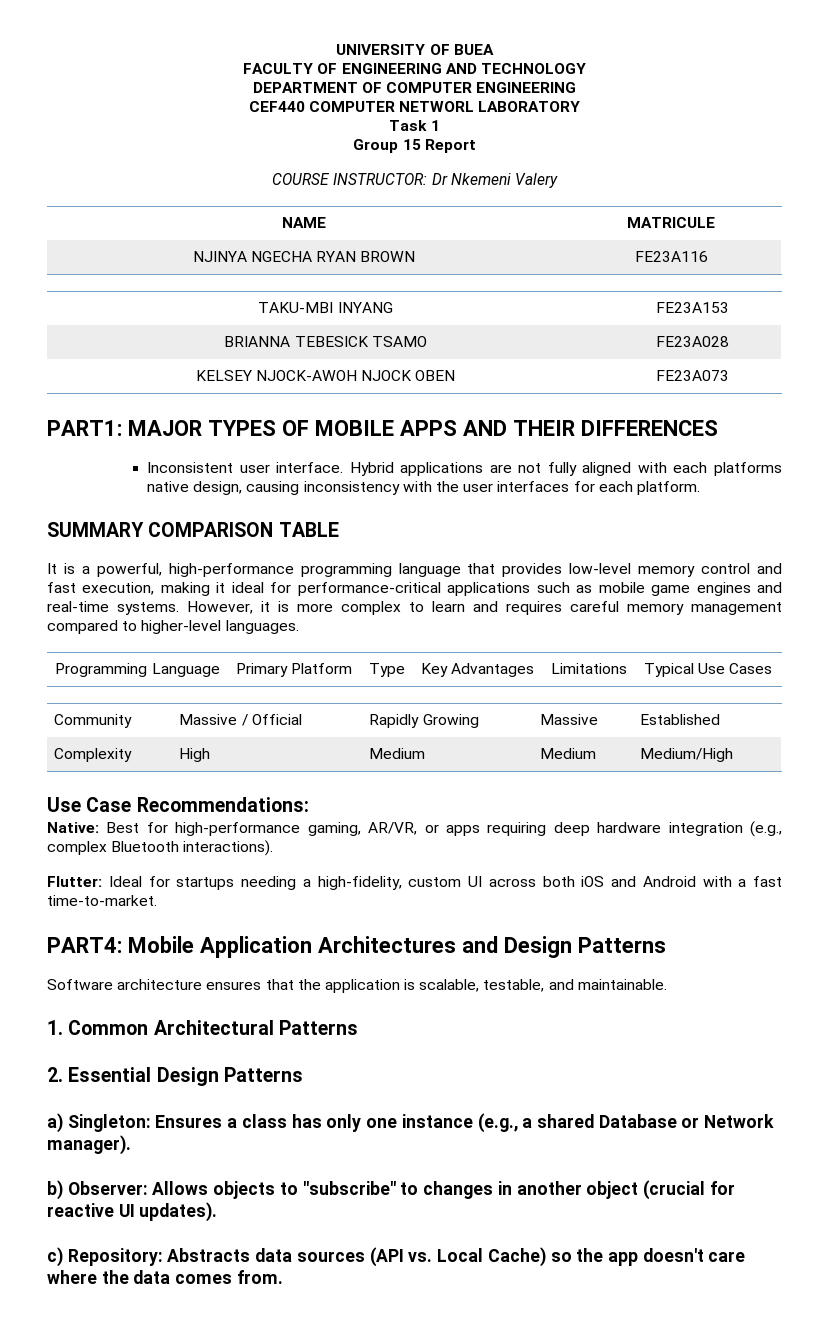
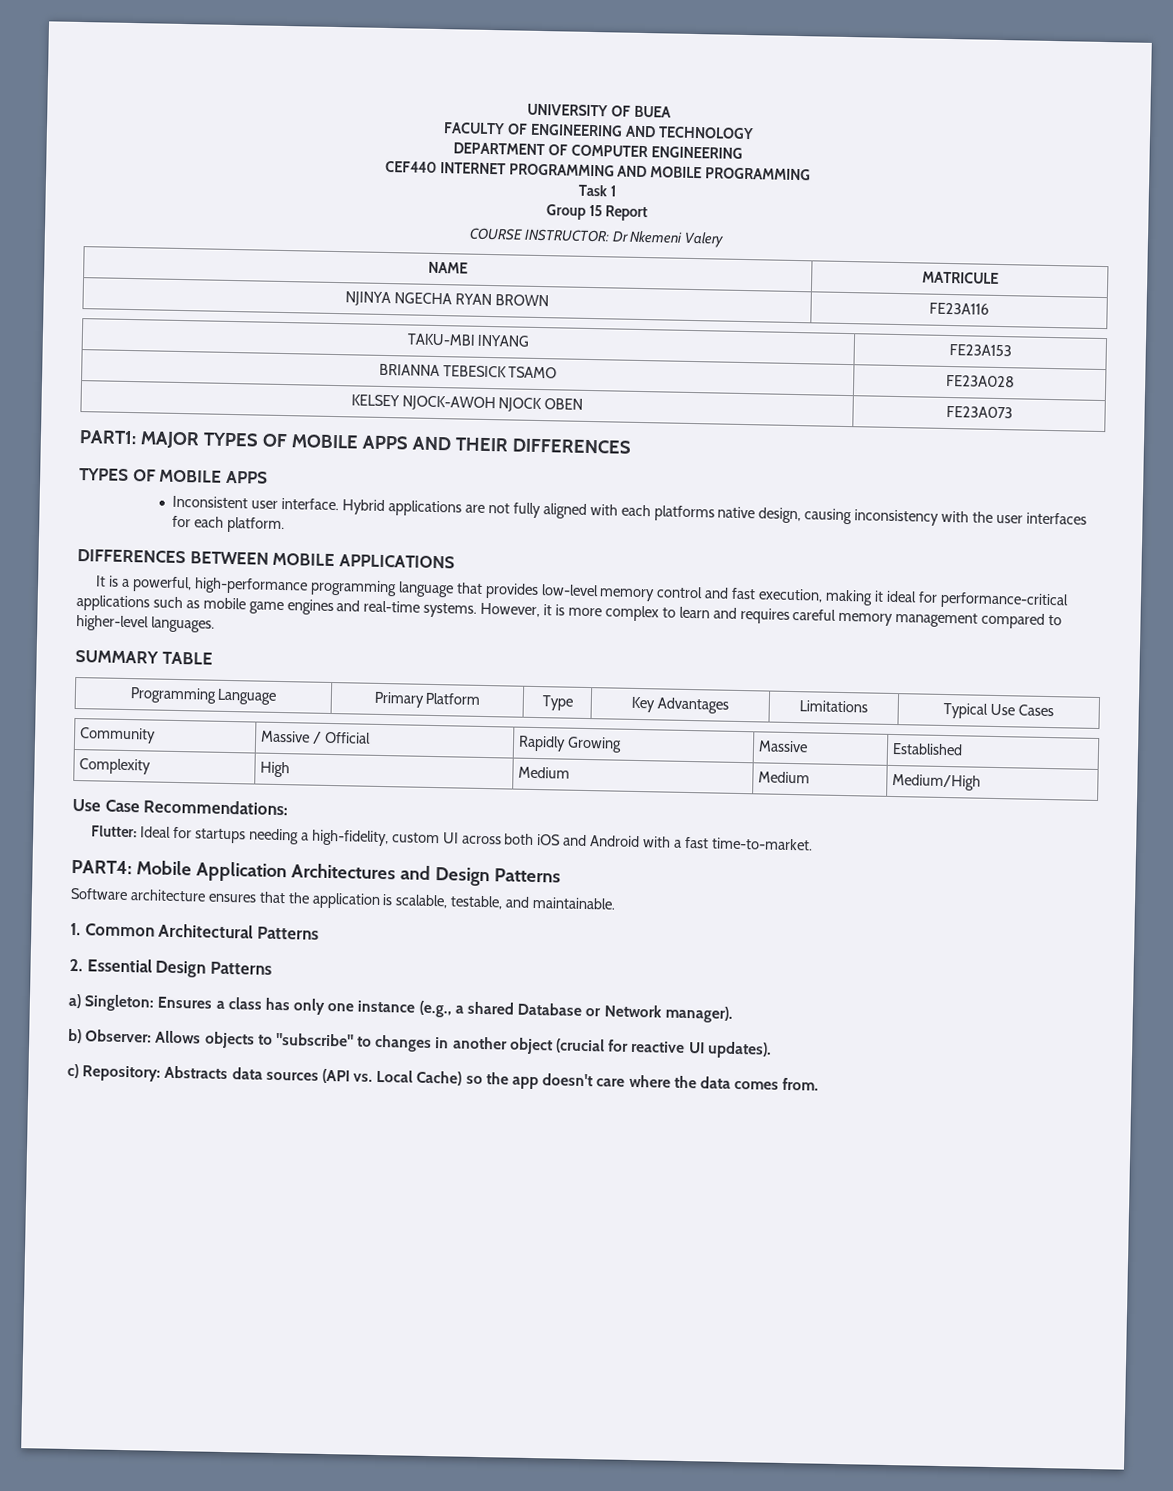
[308,101,581,112] COMPUTER NETWORL LABORATORY -> [439,162,812,181] INTERNET PROGRAMMING AND MOBILE PROGRAMMING
(718, 428) none -> [79,468,268,484] // TYPES OF MOBILE APPS
[47,522,339,537] SUMMARY COMPARISON TABLE -> [77,549,455,569] DIFFERENCES BETWEEN MOBILE APPLICATIONS
(299, 627) none -> [75,649,213,665] // SUMMARY TABLE
[47,821,782,837] [47,840,274,856] // Native: Best for high-performance gaming, AR/VR, or apps requiring deep hardware integration (e.g., complex Bluetooth interactions). -> (289, 807) none

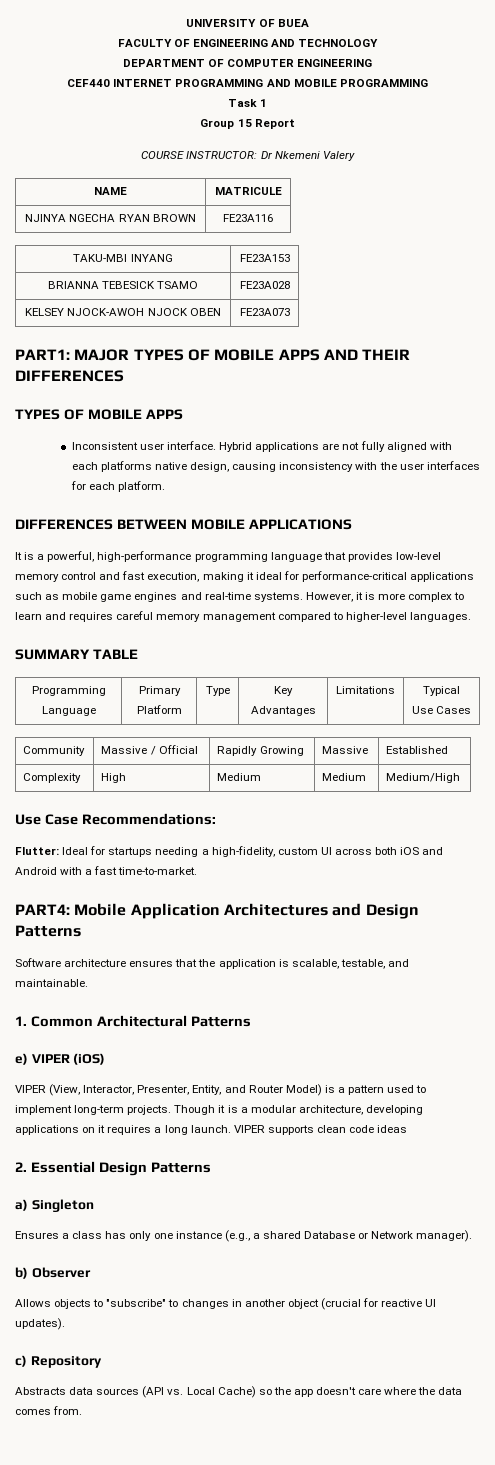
(319, 933) none -> [15,1053,106,1065] [15,1084,427,1096] [15,1105,423,1115] [15,1125,408,1135] // e) VIPER (iOS) // VIPER (View, Interactor, Presenter, Entity, and Router Model) is a pattern used to implement long-term projects. Though it is a modular architecture, developing applications on it requires a long launch. VIPER supports clean code ideas
[84,994,156,1012] Singleton: -> [31,1199,94,1212] Singleton //
[85,1029,153,1043] Observer: -> [31,1267,91,1278] Observer //
[82,1065,162,1082] Repository: -> [30,1356,102,1368] Repository //

